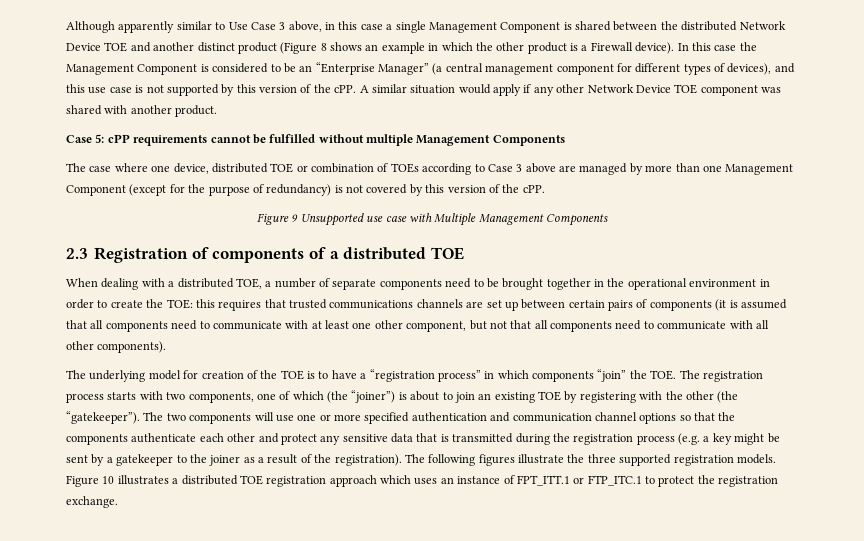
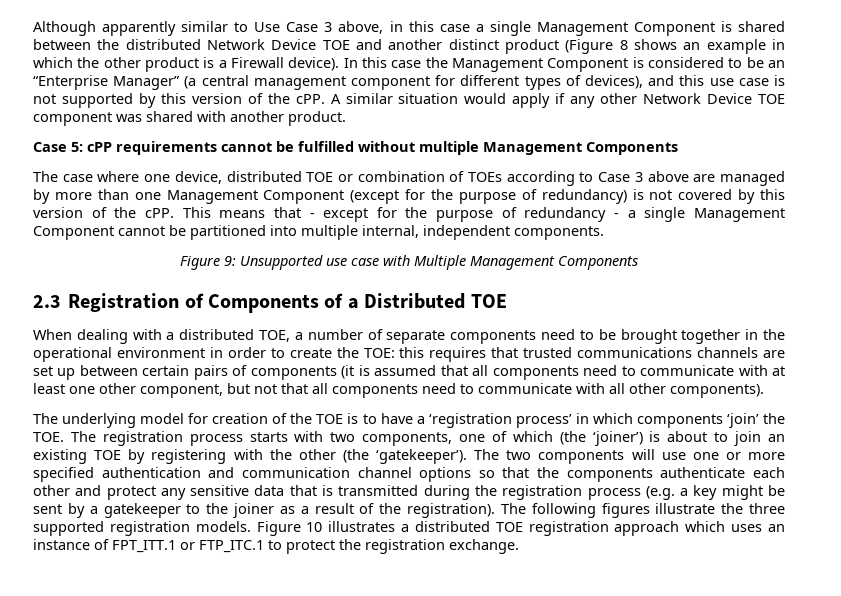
[257,213,299,225] // Figure 9 -> [182,207,785,222] [33,225,604,240] [180,256,236,270] This means that - except for the purpose of redundancy - a single Management Component cannot be partitioned into multiple internal, independent components. // Figure 9:
[212,248,305,263] components -> [208,294,320,313] Components
[343,247,427,260] distributed -> [364,293,466,309] Distributed
[369,369,481,382] “registration process” -> [428,413,572,428] ‘registration process’
[597,369,627,382] “join” -> [726,413,759,428] ‘join’
[351,390,396,403] “joiner”) -> [592,431,643,446] ‘joiner’)
[66,411,140,424] “gatekeeper”). -> [376,449,467,464] ‘gatekeeper’).

